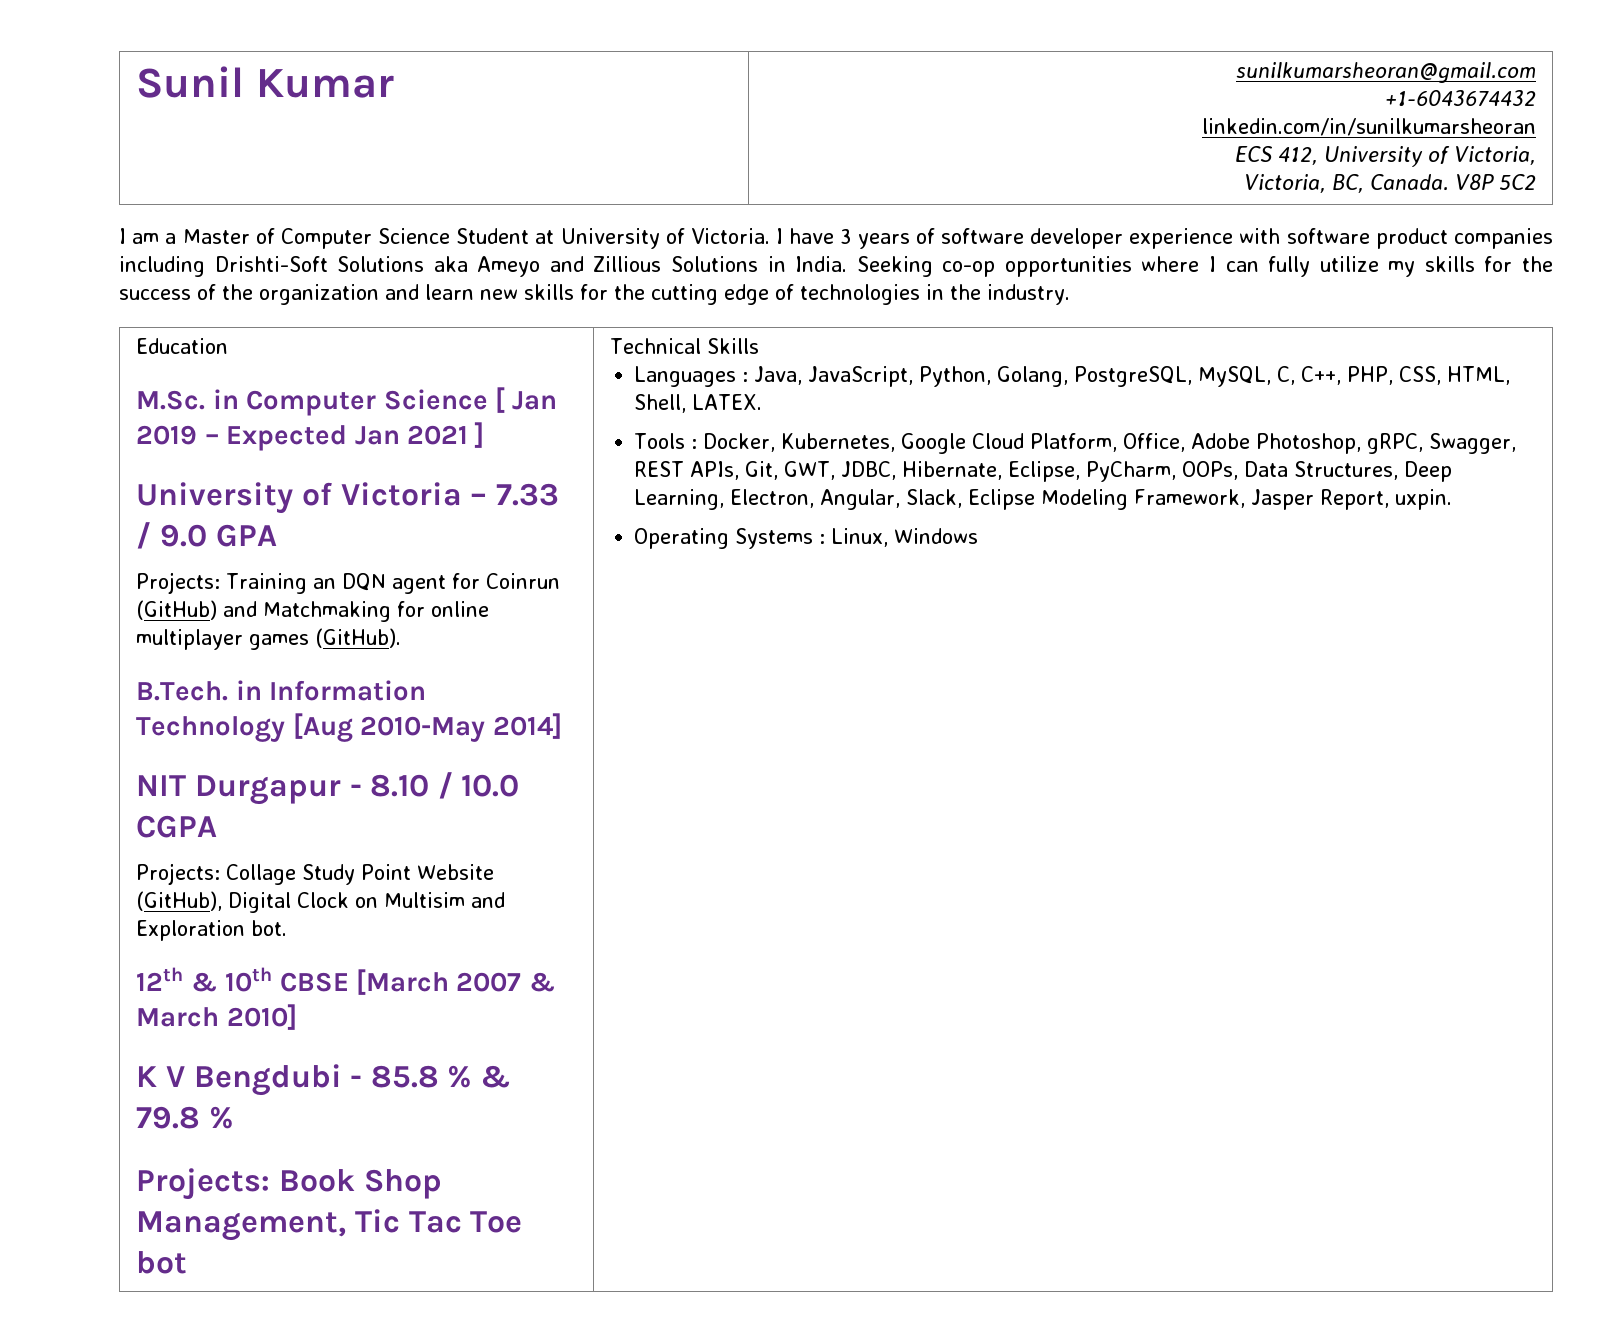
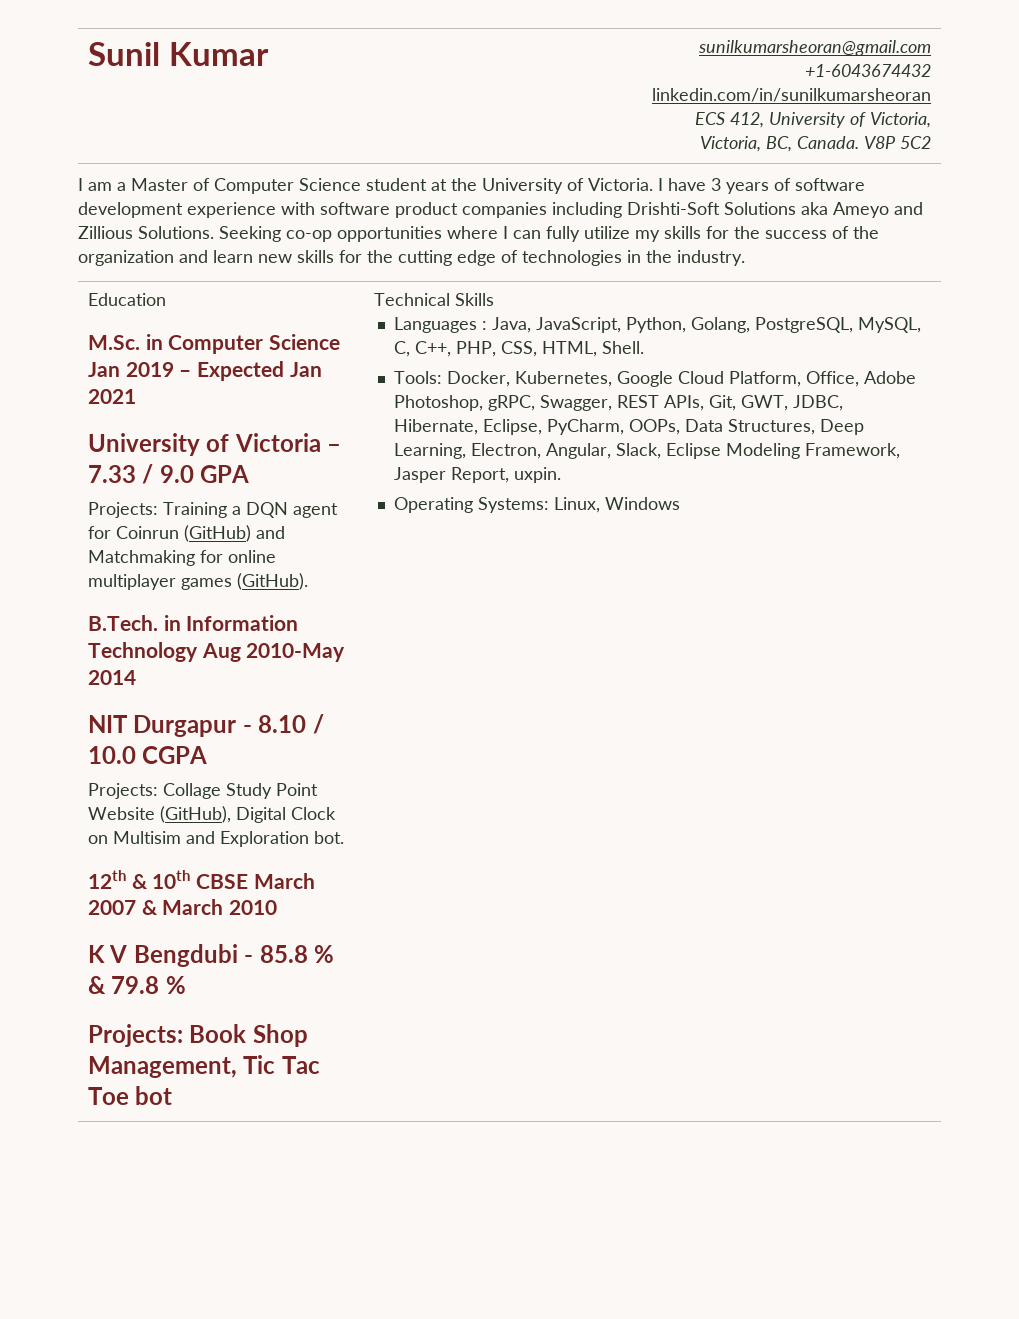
[456,228,555,244] Student at -> [366,178,477,191] student at the
[1030,228,1124,249] developer -> [78,202,183,218] development
[670,256,848,272] Solutions in India. -> [138,226,214,239] Solutions.
[494,387,505,413] [ -> (341, 342) none
[474,422,485,448] ] -> (136, 396) none
[313,578,337,589] an -> [231,506,241,515] a
[292,713,562,742] [Aug 2010-May 2014] -> [201,643,346,662] [87,670,136,685] Aug 2010-May 2014
[355,969,449,995] [March -> [253,873,315,889] March
[226,1004,297,1030] 2010] -> [229,900,278,915] 2010
[634,394,763,413] [634,433,698,449] Shell, LATEX. // Tools : -> [601,341,644,354] [393,371,442,384] Shell. // Tools:
[735,528,826,549] Systems : -> [477,497,549,513] Systems:

